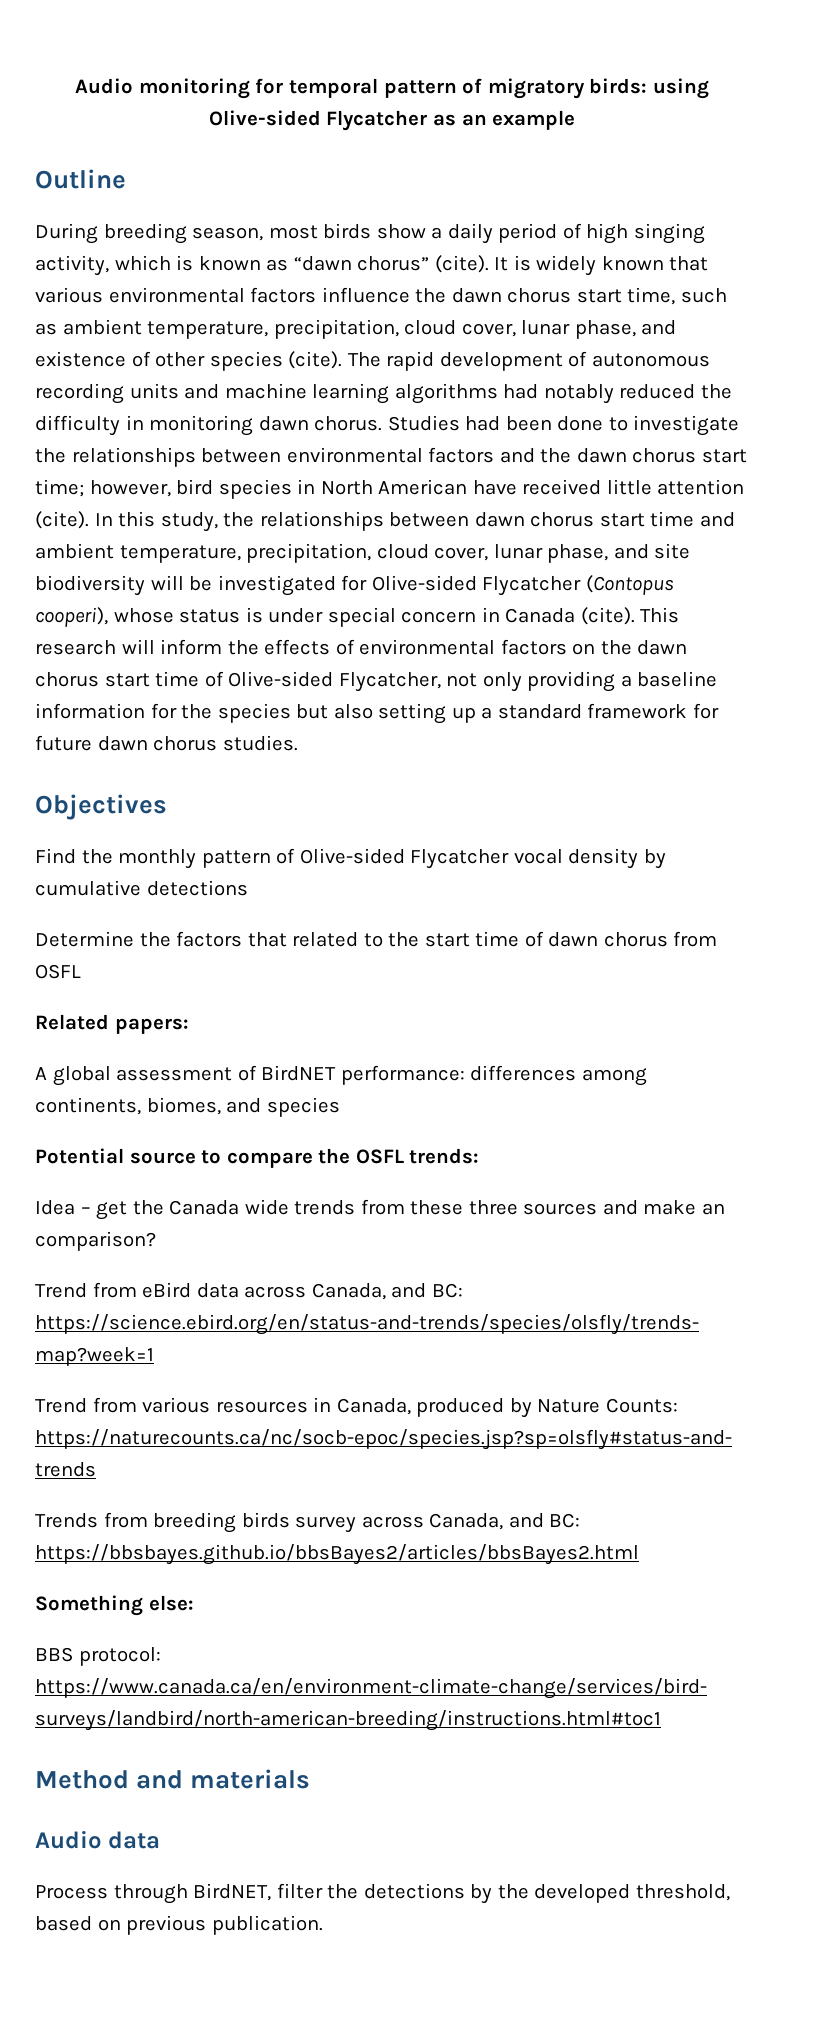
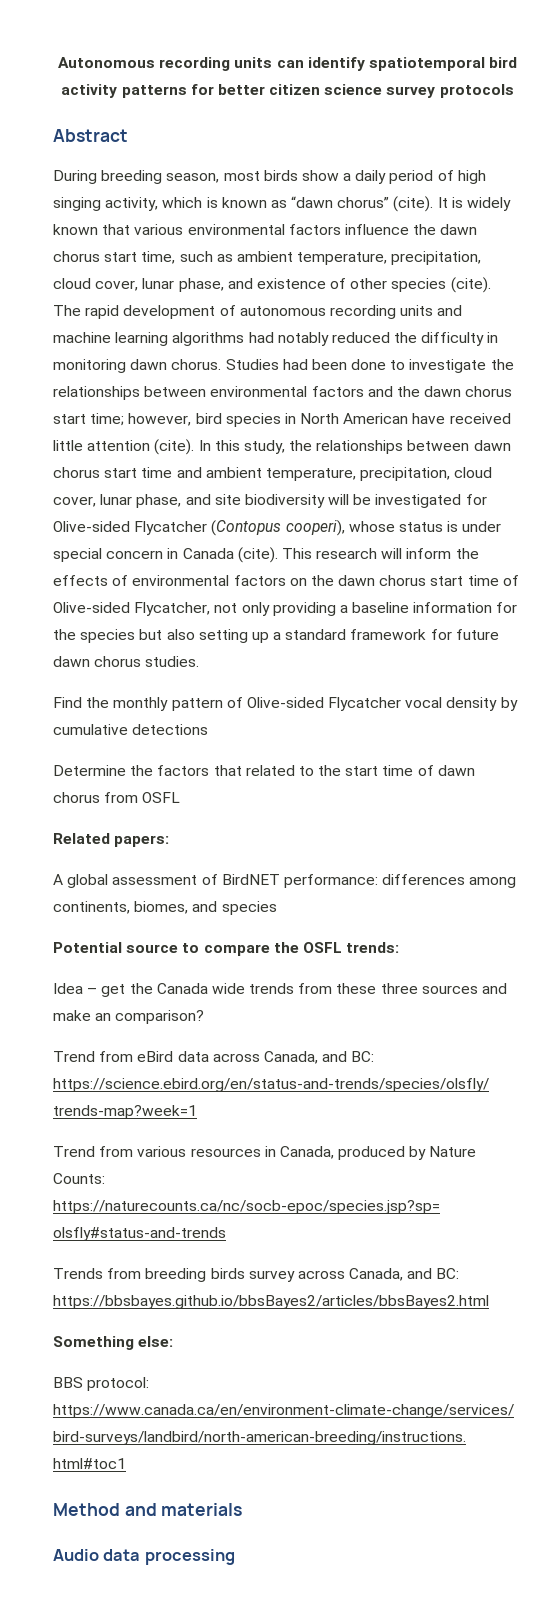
[75,78,709,99] [208,110,576,131] [35,169,126,189] Audio monitoring for temporal pattern of migratory birds: using Olive-sided Flycatcher as an example // Outline -> [57,57,518,71] [61,84,514,98] [53,129,128,142] Autonomous recording units can identify spatiotemporal bird activity patterns for better citizen science survey protocols // Abstract
[35,794,167,820] // Objectives -> (200, 661) none
[35,1883,730,1904] [35,1915,323,1935] // Process through BirdNET, filter the detections by the developed threshold, based on previous publication. -> [144,1549,235,1565] processing

